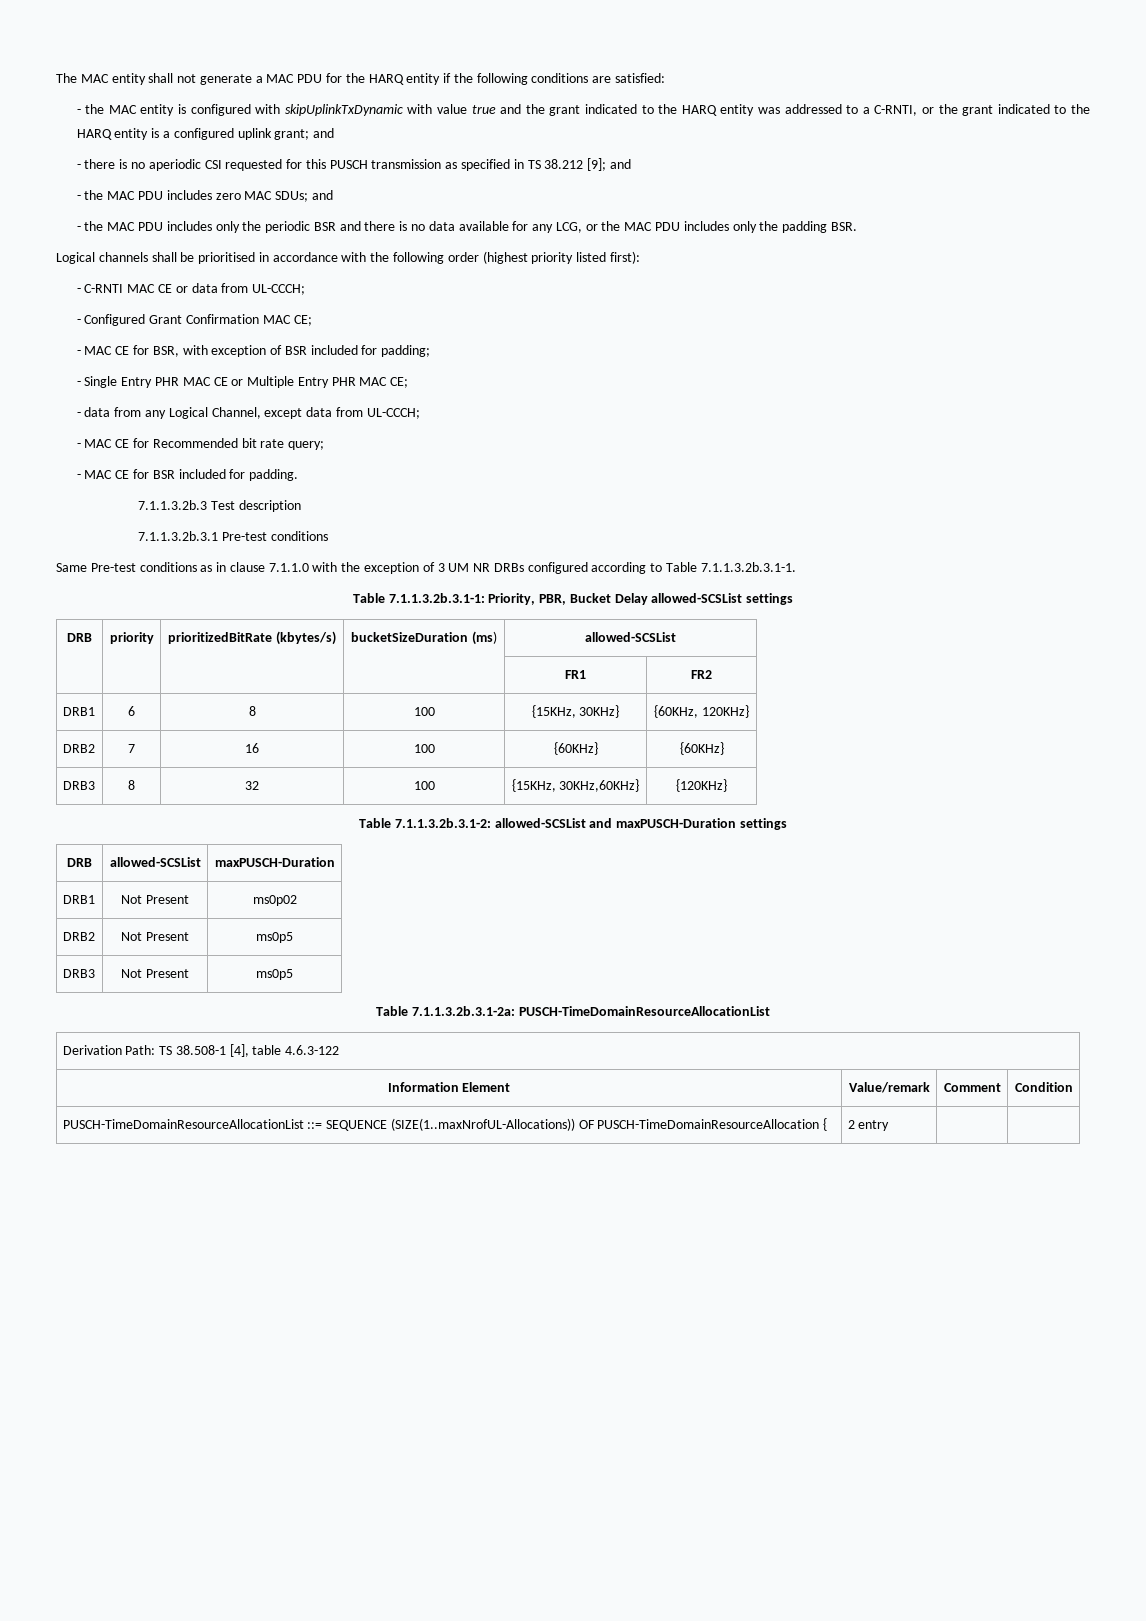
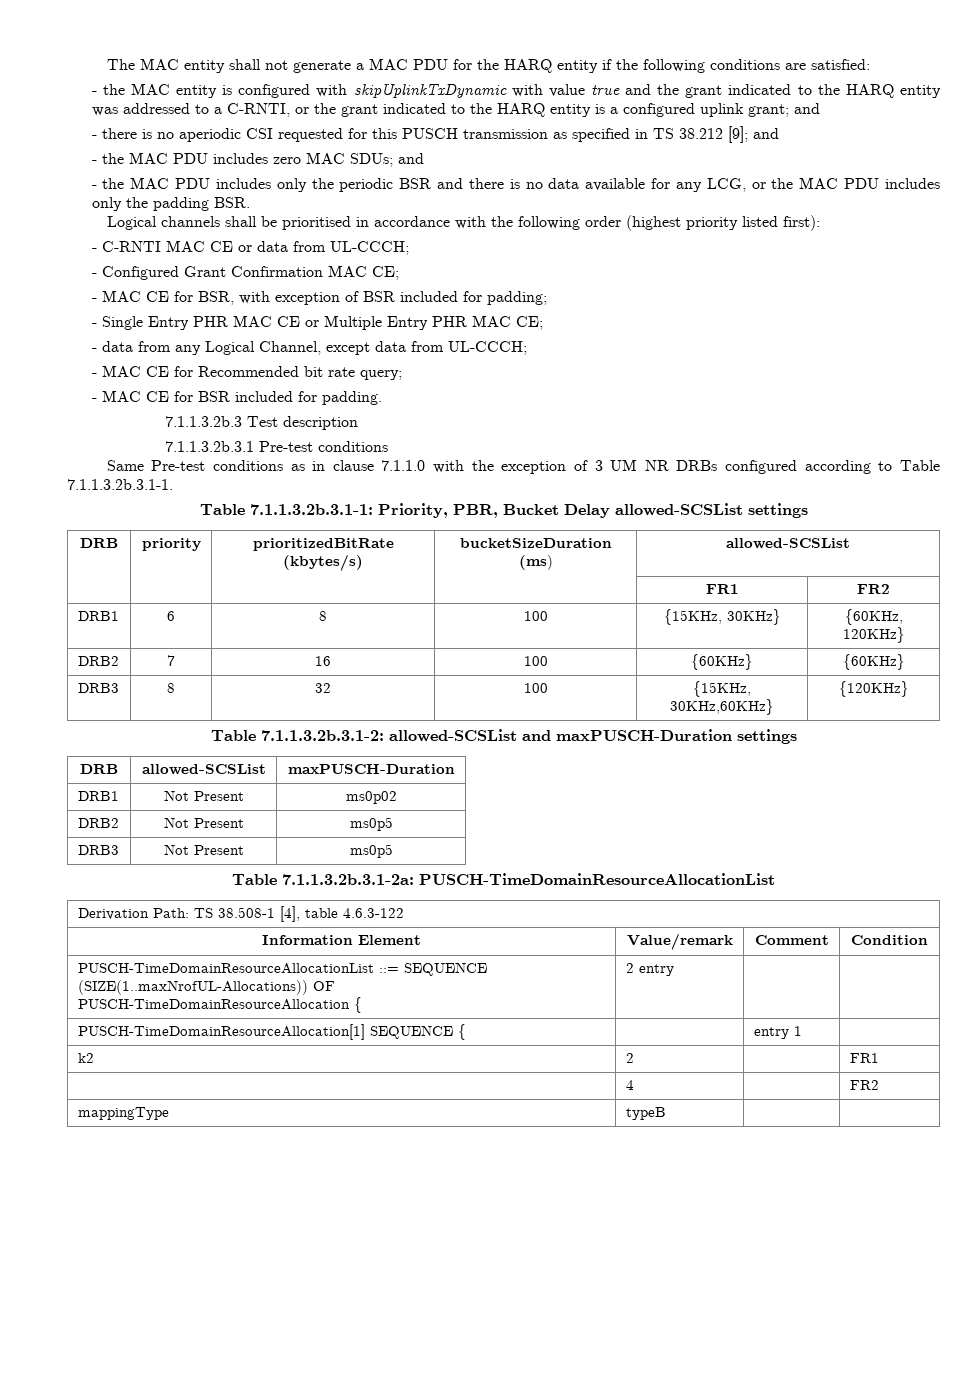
(890, 1125) none -> [77,1024,466,1040] [753,1026,802,1039] [77,1053,94,1063] [625,1053,634,1063] [849,1053,879,1063] [625,1080,634,1090] [849,1080,879,1090] [77,1107,169,1120] [625,1107,666,1120] // PUSCH-TimeDomainResourceAllocation[1] SEQUENCE { | | entry 1 | // k2 | 2 | | FR1 // | 4 | | FR2 // mappingType | typeB | |

